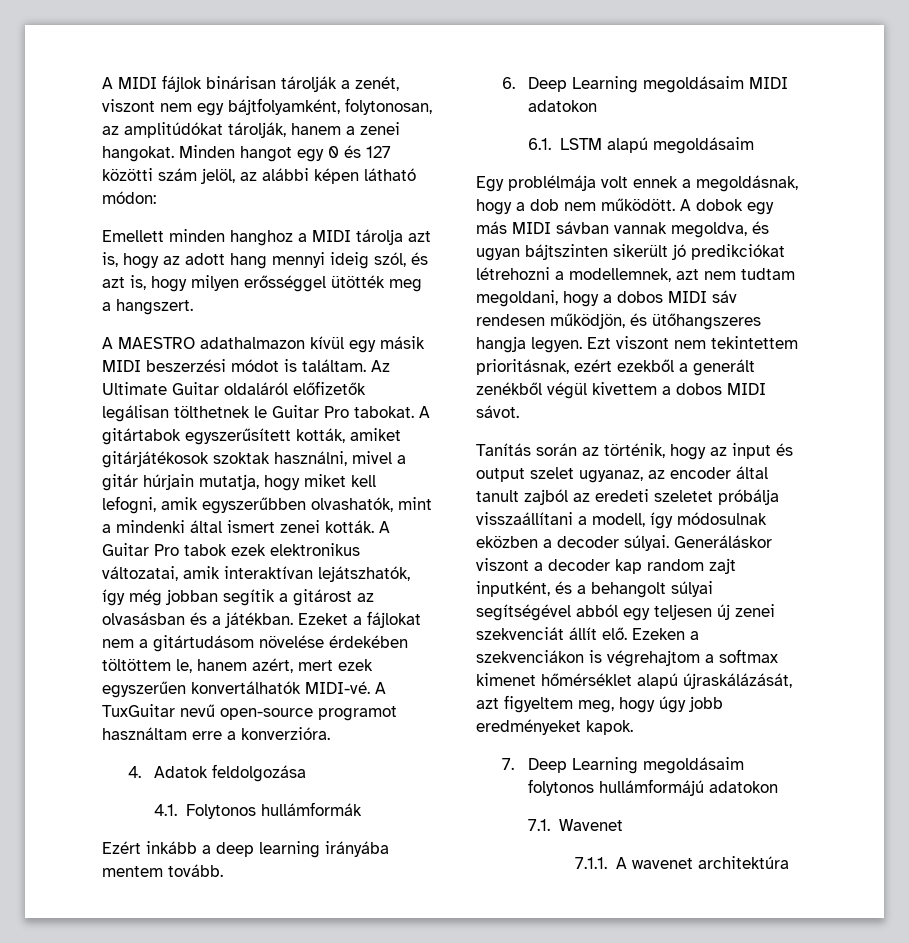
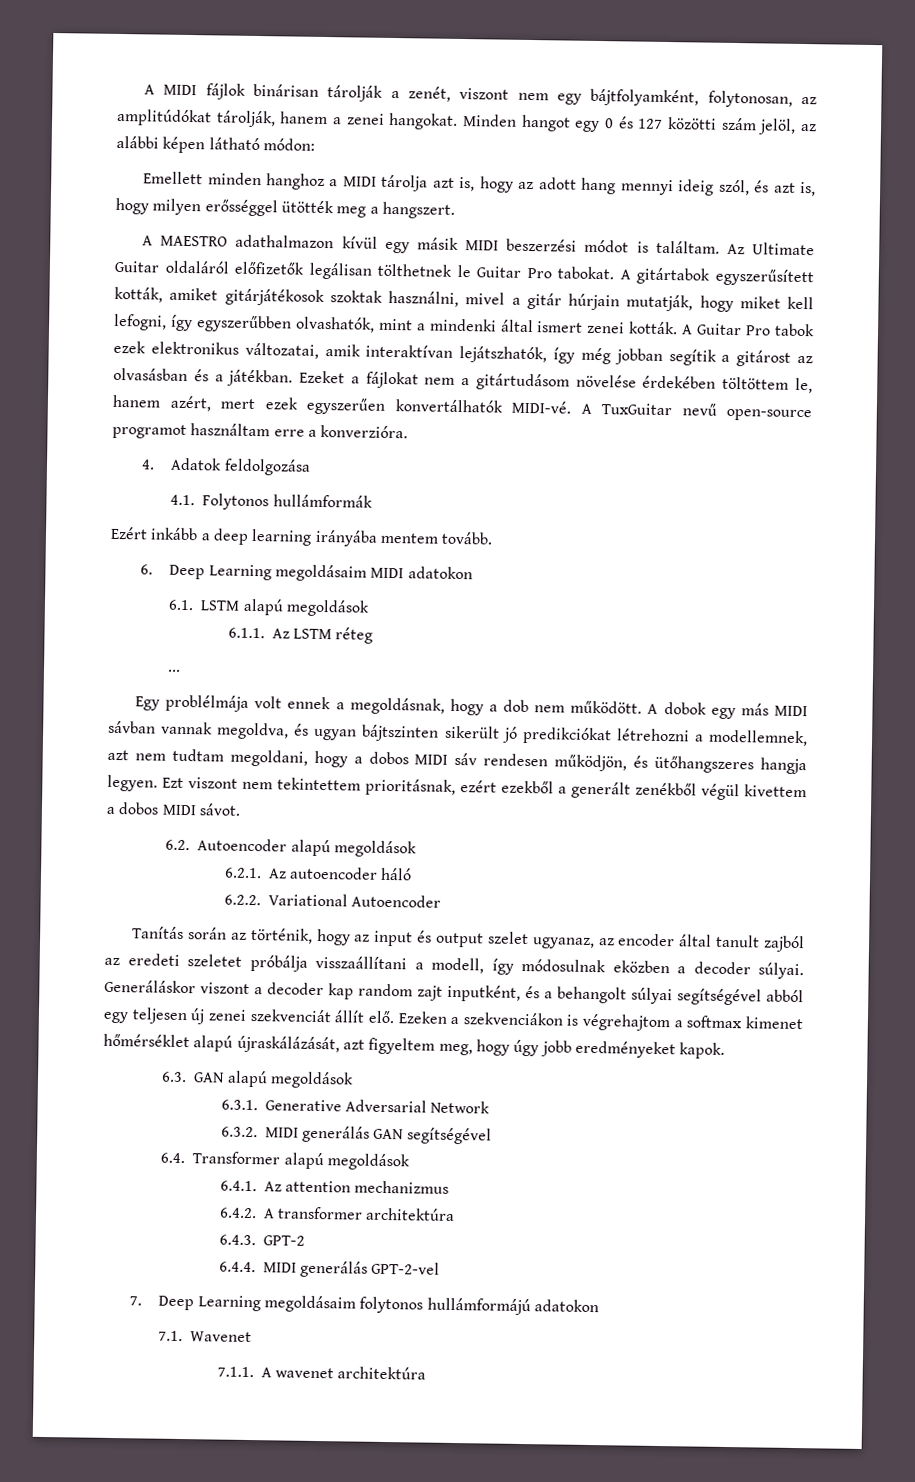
[199,474,259,490] mutatja, -> [626,294,694,312] mutatják,
[161,497,198,510] amik -> [169,314,193,332] így
[652,137,754,154] megoldásaim -> [286,599,371,617] [227,627,374,644] [167,669,182,672] megoldások // 6.1.1. Az LSTM réteg // ...
(519, 411) none -> [165,838,418,858] [223,866,413,881] [223,893,442,908] // 6.2. Autoencoder alapú megoldások // 6.2.1. Az autoencoder háló // 6.2.2. Variational Autoencoder
(633, 727) none -> [161,1070,355,1089] [220,1099,491,1114] [220,1125,492,1145] [160,1151,411,1171] [219,1180,450,1194] [218,1206,456,1222] [218,1234,305,1246] [218,1260,441,1278] // 6.3. GAN alapú megoldások // 6.3.1. Generative Adversarial Network // 6.3.2. MIDI generálás GAN segítségével // 6.4. Transformer alapú megoldások // 6.4.1. Az attention mechanizmus // 6.4.2. A transformer architektúra // 6.4.3. GPT-2 // 6.4.4. MIDI generálás GPT-2-vel

